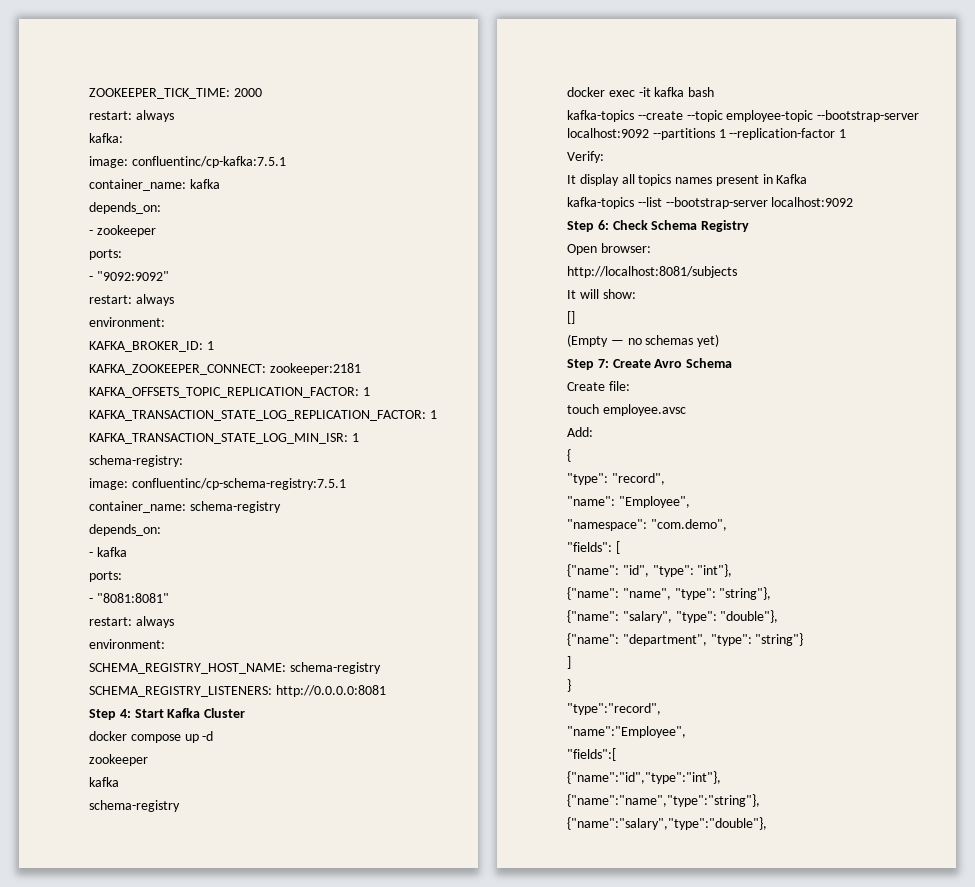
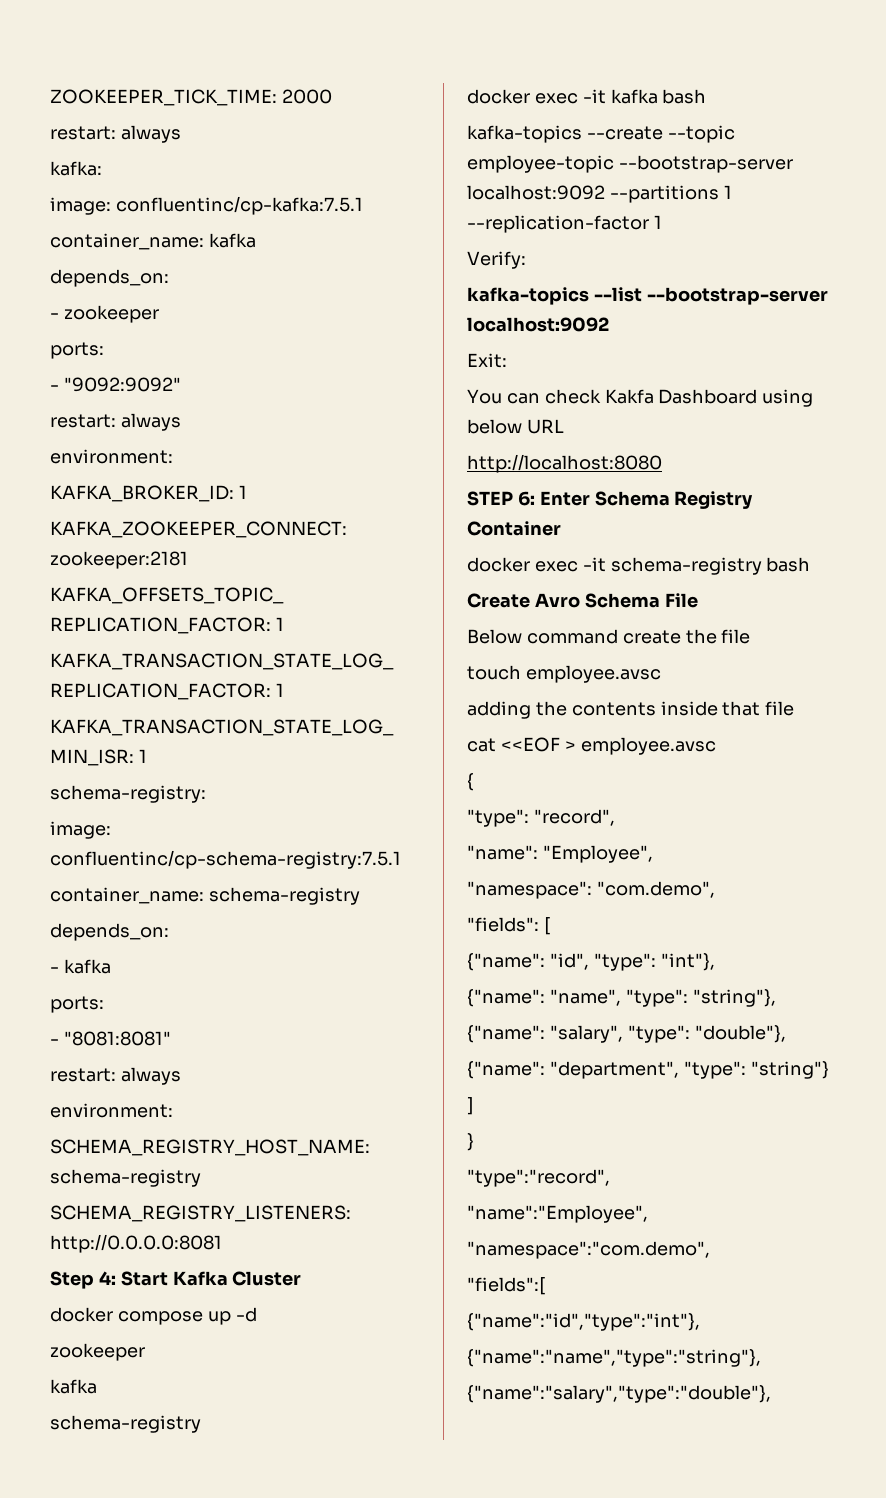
[567,174,808,186] [567,197,854,209] [567,220,750,232] [567,243,651,255] [567,266,737,278] [567,289,636,299] [567,311,575,324] [567,334,720,347] [567,358,733,370] [567,381,630,391] [567,404,686,416] [567,427,593,437] It display all topics names present in Kafka // kafka-topics --list --bootstrap-server localhost:9092 // Step 6: Check Schema Registry // Open browser: // http://localhost:8081/subjects // It will show: // [] // (Empty — no schemas yet) // Step 7: Create Avro Schema // Create file: // touch employee.avsc // Add: -> [467,287,828,305] [467,317,609,332] [467,353,507,368] [467,389,814,407] [467,419,564,434] [467,454,662,473] [467,491,754,509] [467,521,561,536] [467,557,811,575] [467,593,698,608] [467,629,751,644] [467,665,661,683] [467,701,795,719] [467,737,716,755] kafka-topics --list --bootstrap-server localhost:9092 // Exit: // You can check Kakfa Dashboard using below URL // http://localhost:8080 // STEP 6: Enter Schema Registry Container // docker exec -it schema-registry bash // Create Avro Schema File // Below command create the file // touch employee.avsc // adding the contents inside that file // cat <<EOF > employee.avsc
(686, 732) none -> [467,1241,710,1259] // "namespace":"com.demo",

